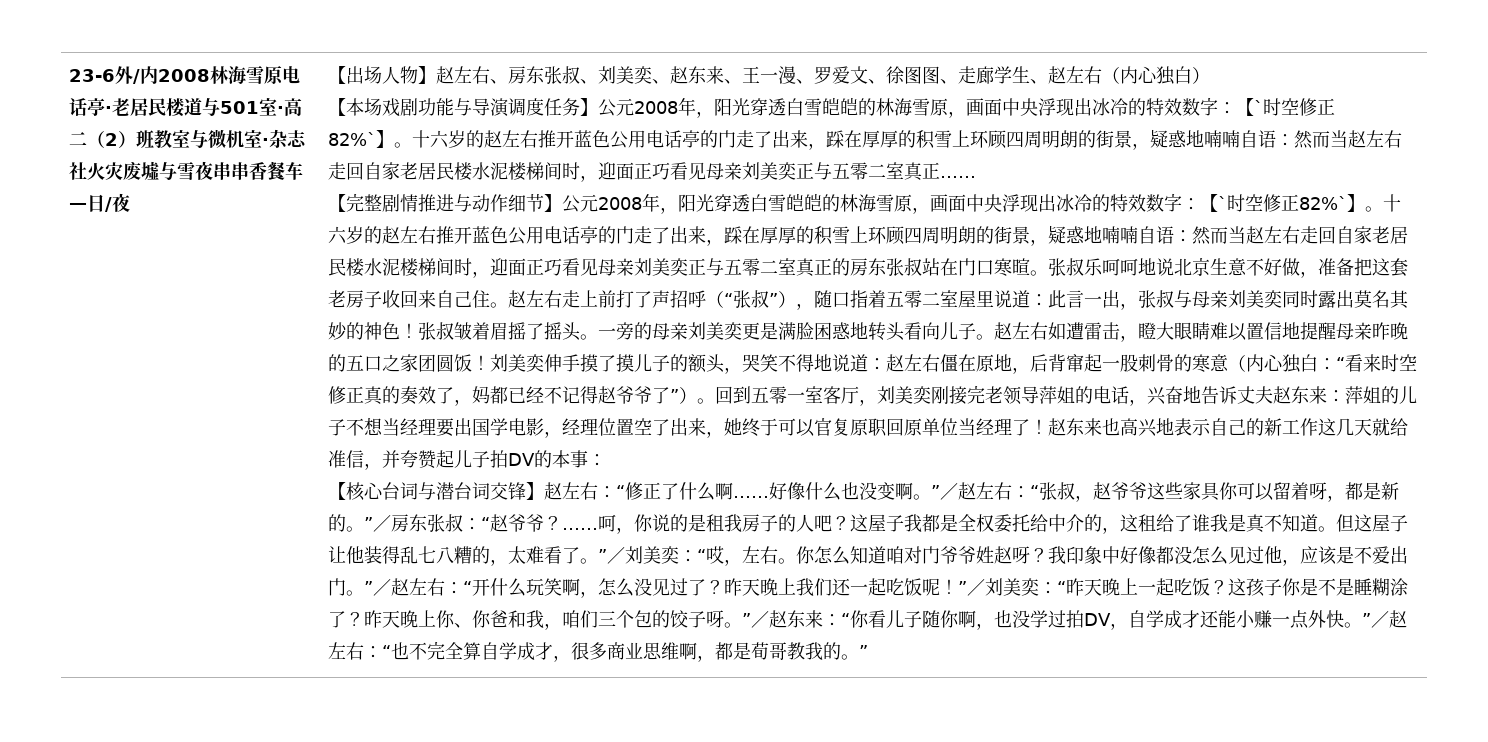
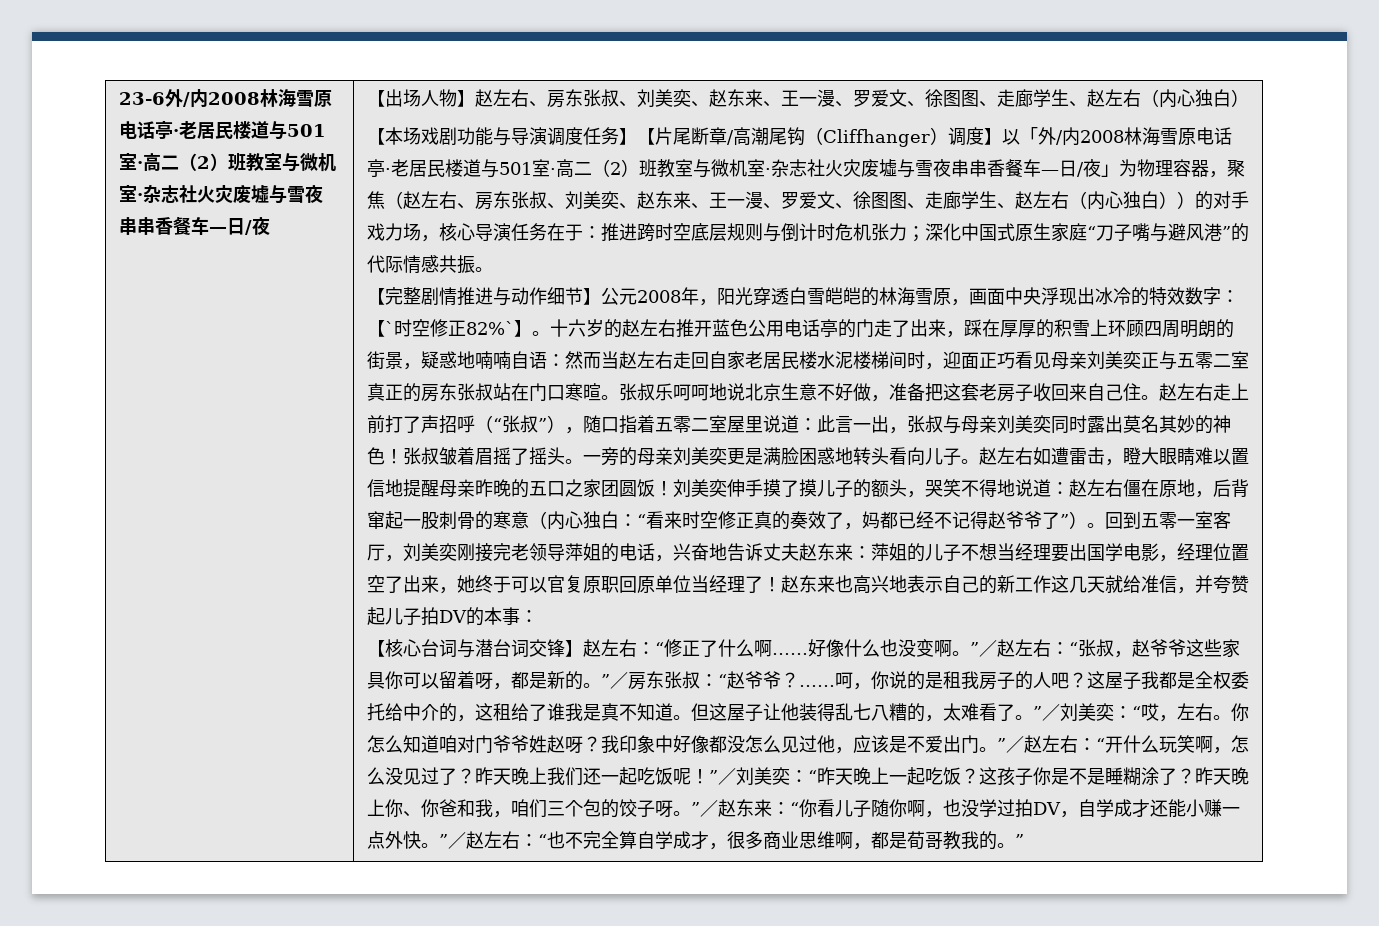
[598,97,1336,118] [328,129,1403,150] [328,162,977,182] 公元2008年，阳光穿透白雪皑皑的林海雪原，画面中央浮现出冰冷的特效数字：【`时空修正82%`】。十六岁的赵左右推开蓝色公用电话亭的门走了出来，踩在厚厚的积雪上环顾四周明朗的街景，疑惑地喃喃自语：然而当赵左右走回自家老居民楼水泥楼梯间时，迎面正巧看见母亲刘美奕正与五零二室真正…… -> [636,127,1232,147] [366,159,1245,178] [366,191,1249,210] [366,223,1249,242] [366,255,493,274] 【片尾断章/高潮尾钩（Cliffhanger）调度】以「外/内2008林海雪原电话亭·老居民楼道与501室·高二（2）班教室与微机室·杂志社火灾废墟与雪夜串串香餐车—日/夜」为物理容器，聚焦（赵左右、房东张叔、刘美奕、赵东来、王一漫、罗爱文、徐图图、走廊学生、赵左右（内心独白））的对手戏力场，核心导演任务在于：推进跨时空底层规则与倒计时危机张力；深化中国式原生家庭“刀子嘴与避风港”的代际情感共振。

